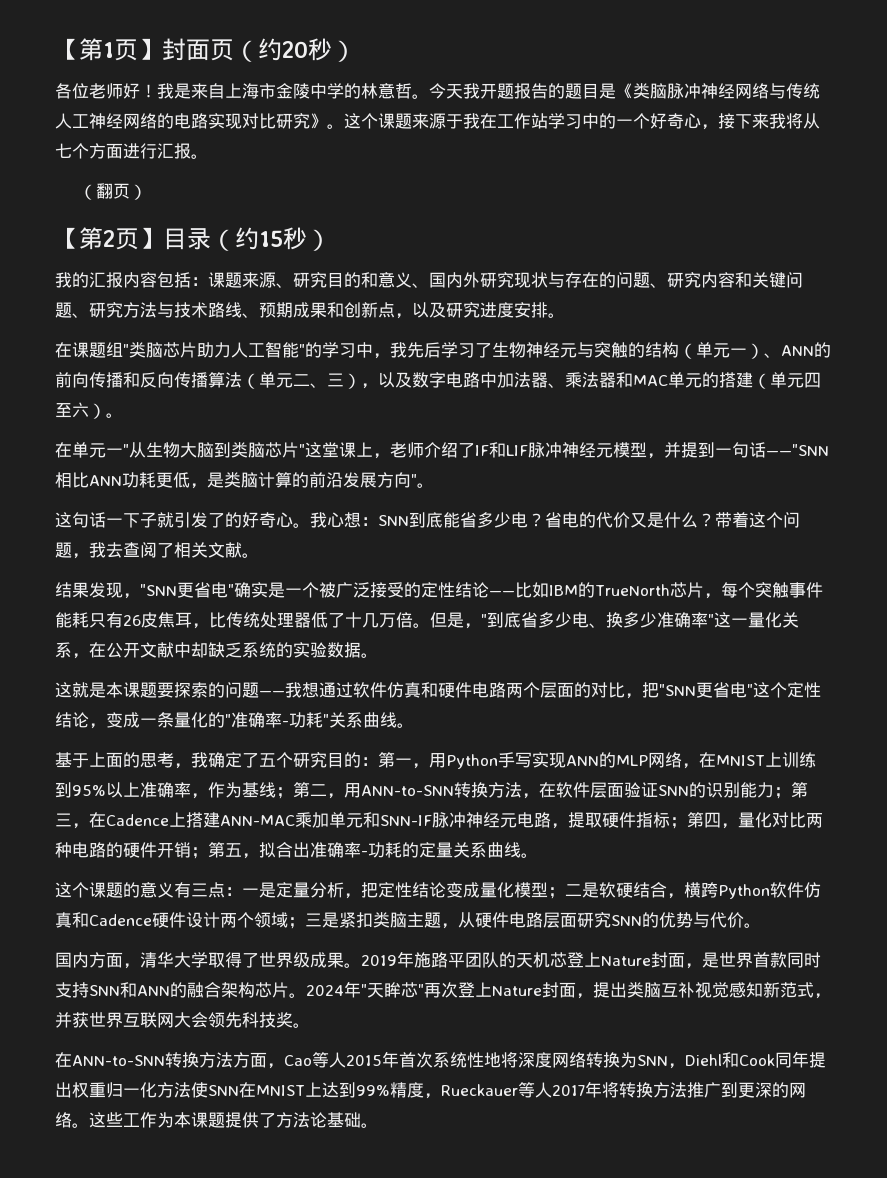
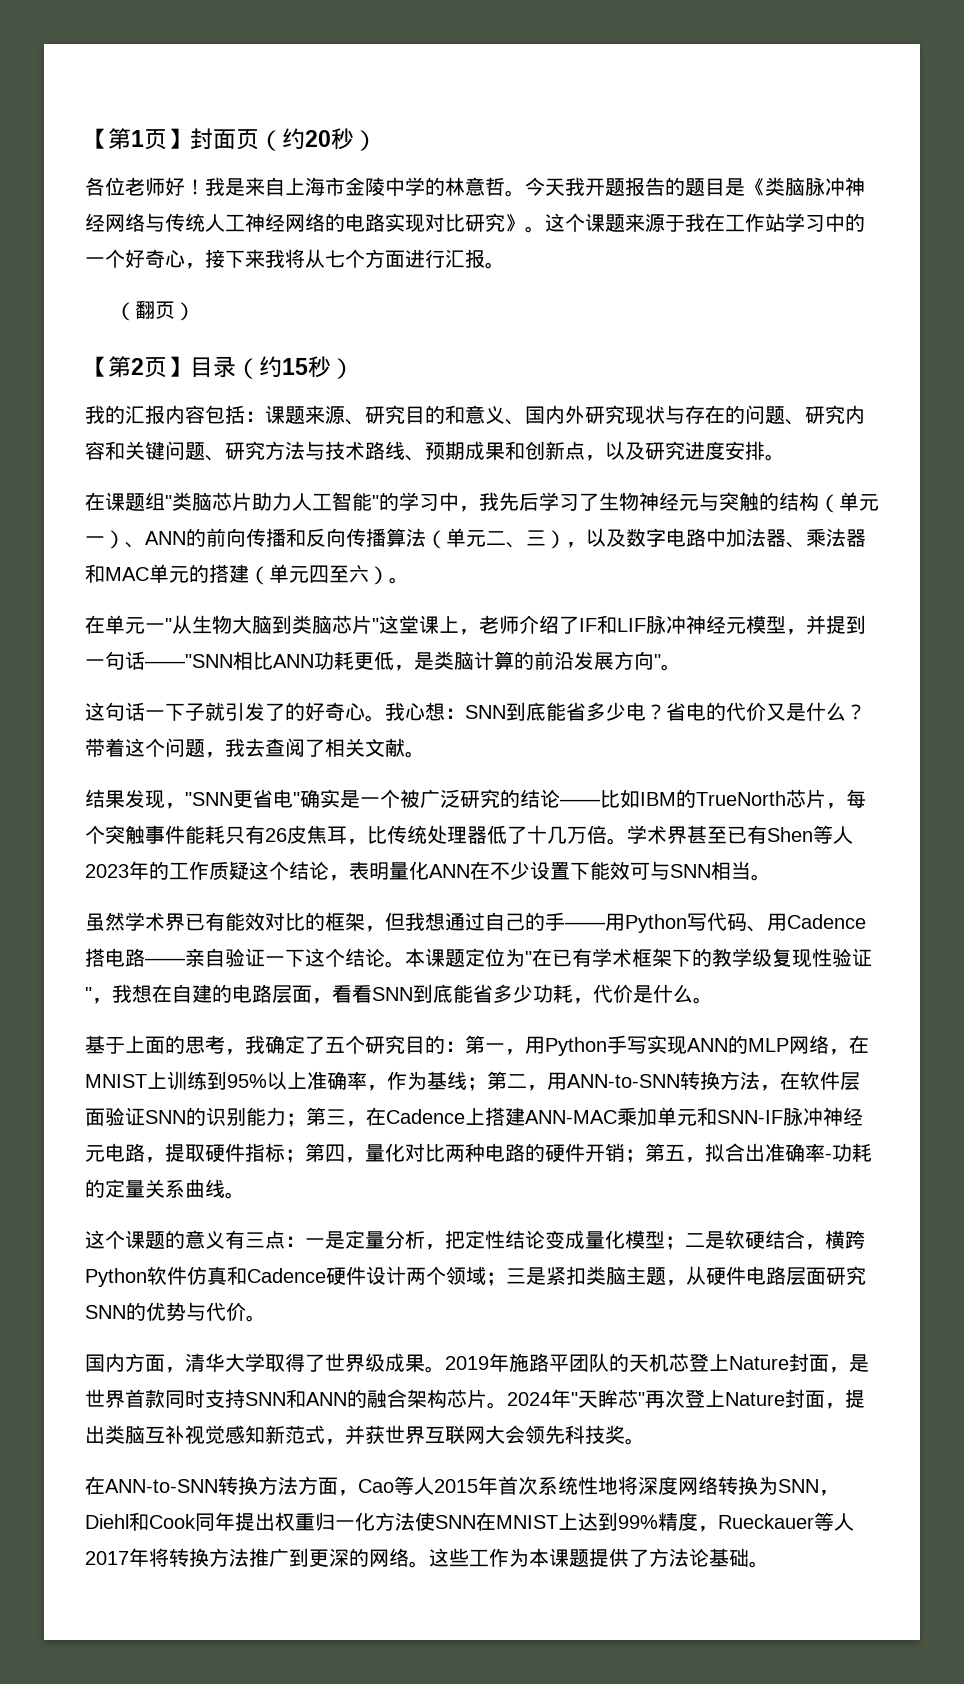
[370,582,455,598] 接受的定性 -> [460,789,520,808] 研究的
[430,612,799,629] [55,642,378,659] [55,682,821,699] [55,712,397,729] 但是，"到底省多少电、换多少准确率"这一量化关系，在公开文献中却缺乏系统的实验数据。 // 这就是本课题要探索的问题——我想通过软件仿真和硬件电路两个层面的对比，把"SNN更省电"这个定性结论，变成一条量化的"准确率-功耗"关系曲线 -> [627,825,853,844] [85,861,771,881] [85,912,866,933] [85,948,872,968] [85,984,693,1004] 学术界甚至已有Shen等人2023年的工作质疑这个结论，表明量化ANN在不少设置下能效可与SNN相当。 // 虽然学术界已有能效对比的框架，但我想通过自己的手——用Python写代码、用Cadence搭电路——亲自验证一下这个结论。本课题定位为"在已有学术框架下的教学级复现性验证"，我想在自建的电路层面，看看SNN到底能省多少功耗，代价是什么

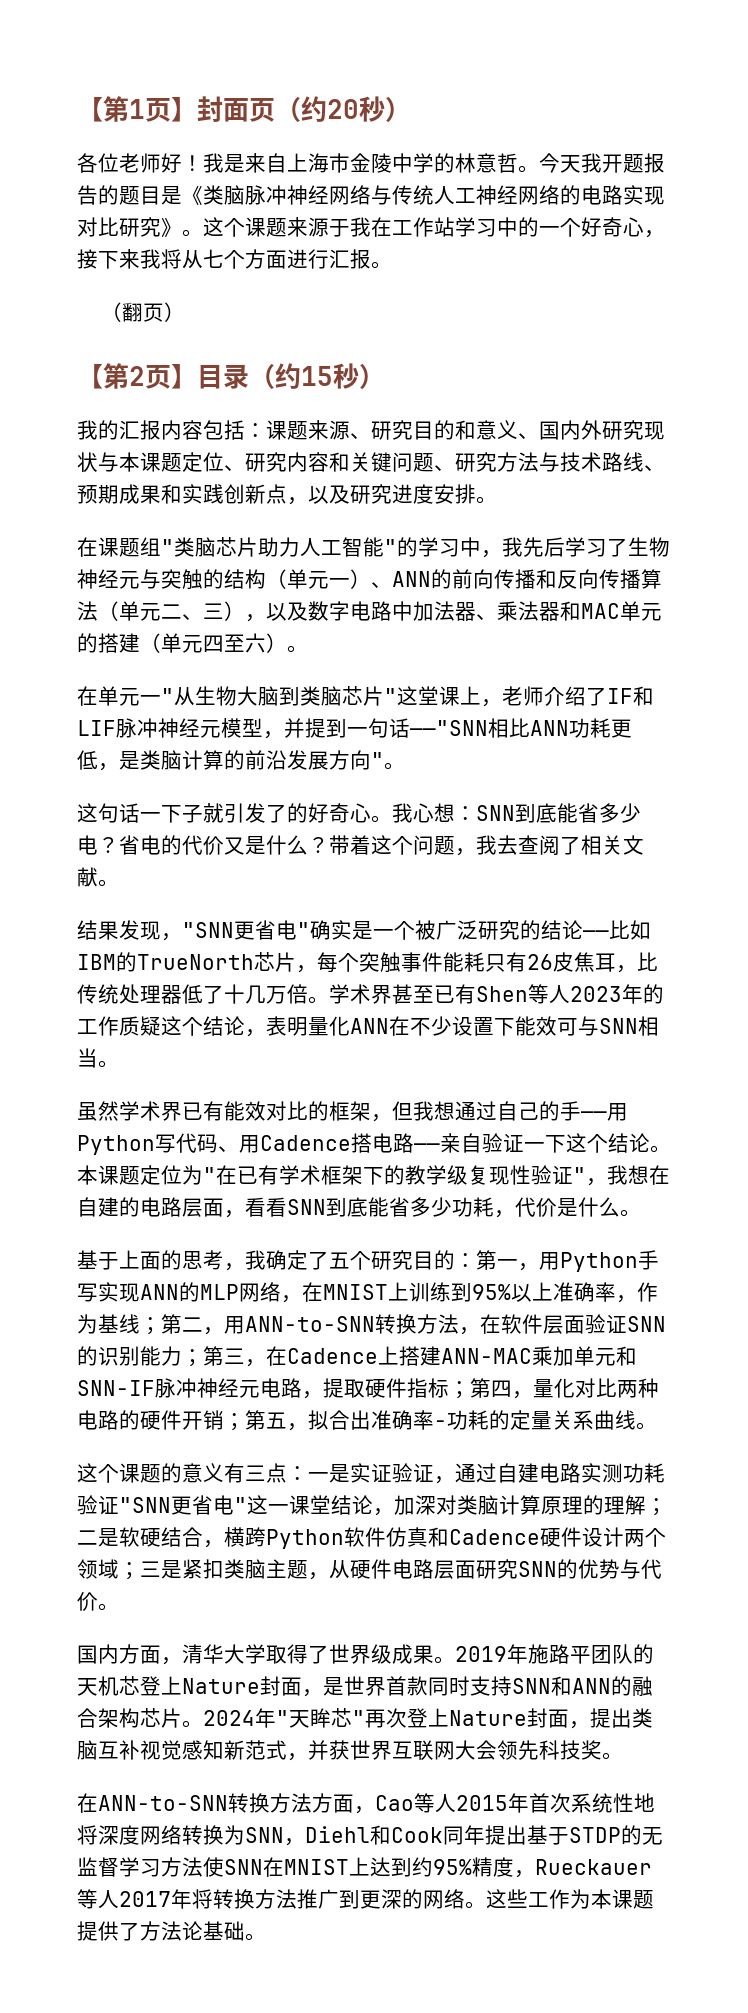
[685,405,785,424] 存在的问题 -> [119,452,224,472] 本课题定位
(525, 450) none -> [182,484,224,504] 实践
[345,1230,665,1250] 定量分析，把定性结论变成量化模型 -> [350,1463,665,1484] [77,1495,646,1516] 实证验证，通过自建电路实测功耗验证"SNN更省电"这一课堂结论，加深对类脑计算原理的理解
[275,1512,375,1531] 权重归一化 -> [527,1825,663,1845] [77,1857,161,1877] 基于STDP的无监督学习
[618,1515,658,1529] 99% -> [412,1857,472,1877] 约95%

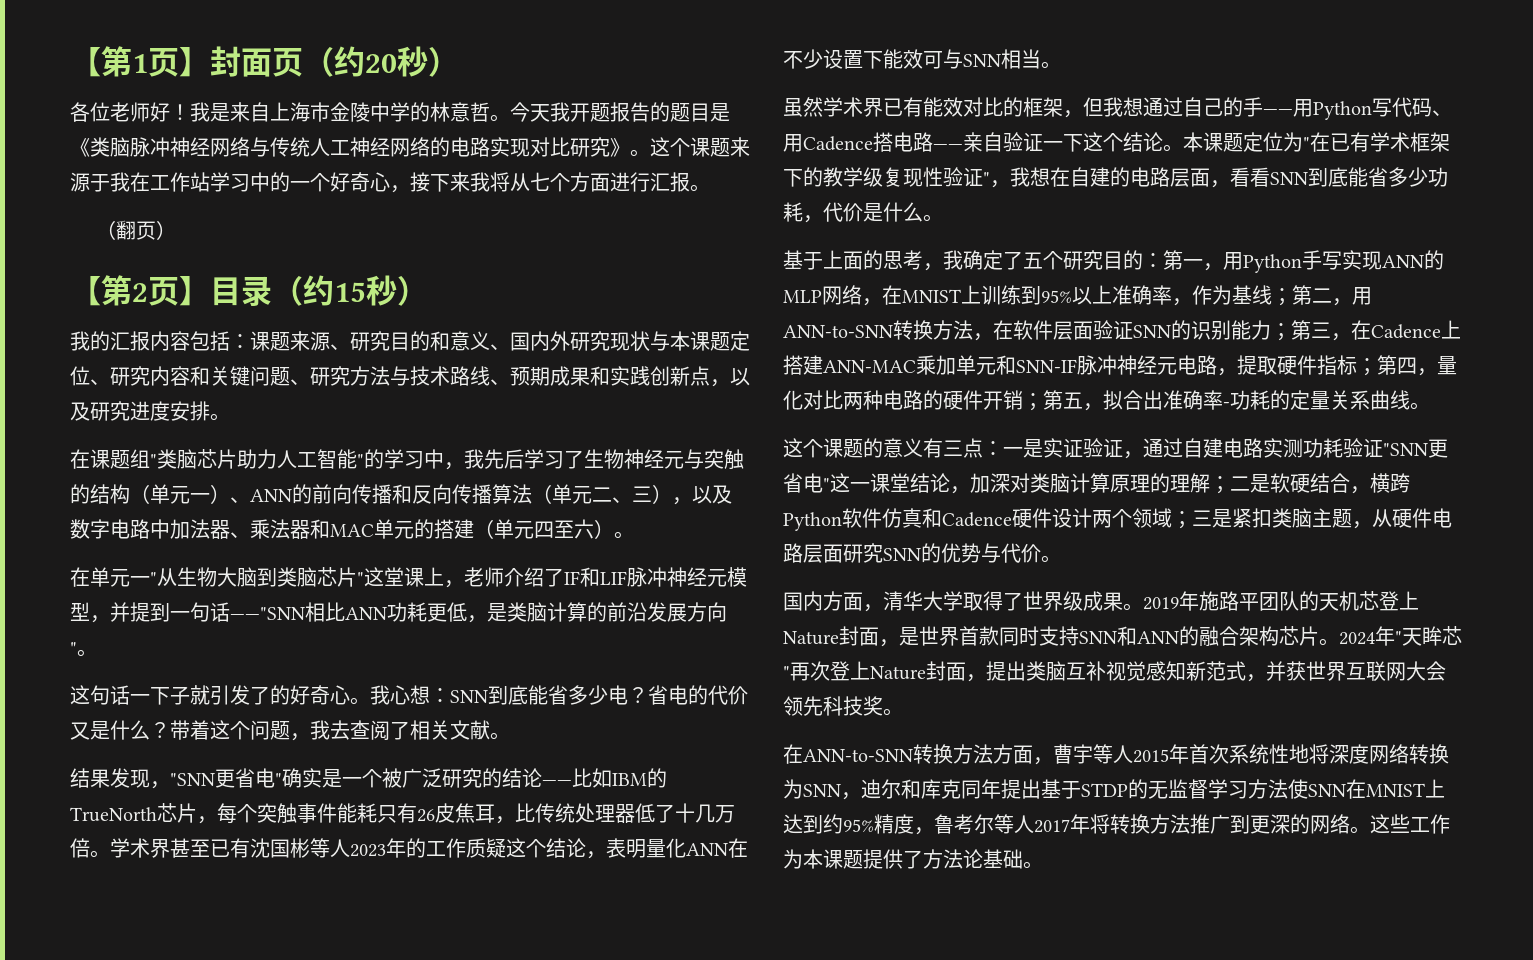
[476,986,528,1002] Shen -> [250,838,310,858] 沈国彬
[375,1795,414,1811] Cao -> [1053,744,1093,764] 曹宇
[305,1825,443,1845] Diehl和Cook -> [861,779,961,799] 迪尔和库克
[535,1859,652,1875] Rueckauer -> [934,814,994,834] 鲁考尔

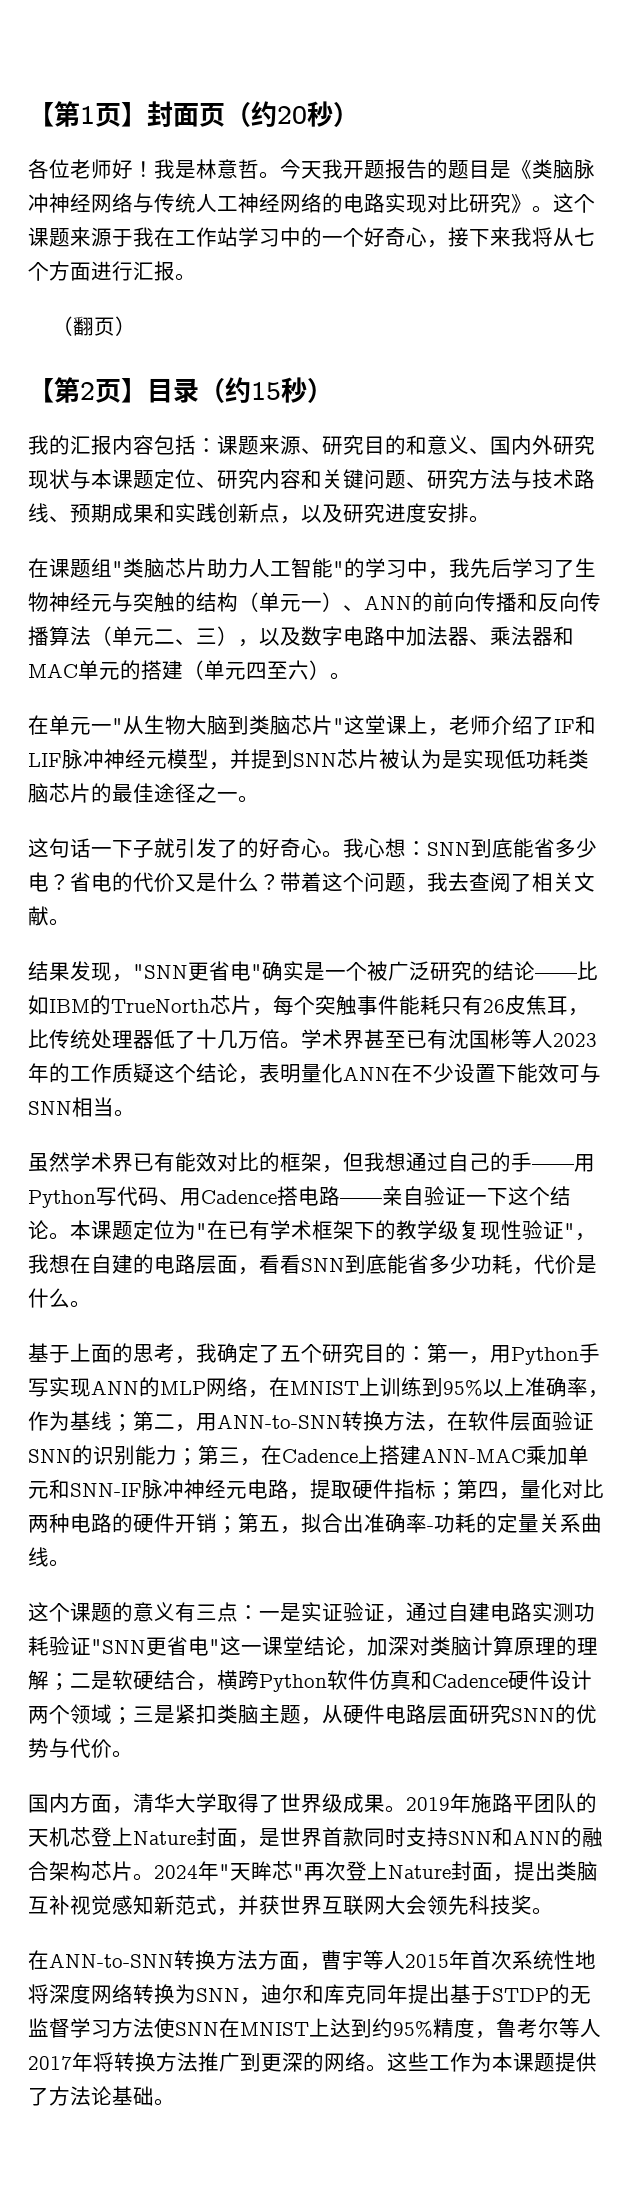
[230,102,430,122] 来自上海市金陵中学的 -> (196, 169) none
[170,602,727,623] [70,642,77,655] 一句话——"SNN相比ANN功耗更低，是类脑计算的前沿发展方向" -> [293,749,589,769] [28,783,238,803] SNN芯片被认为是实现低功耗类脑芯片的最佳途径之一

